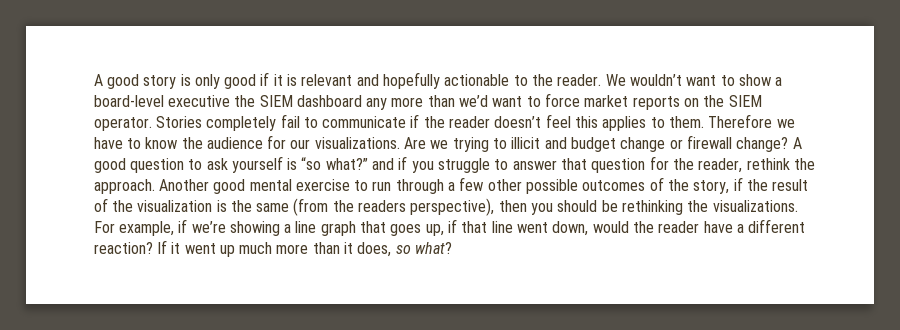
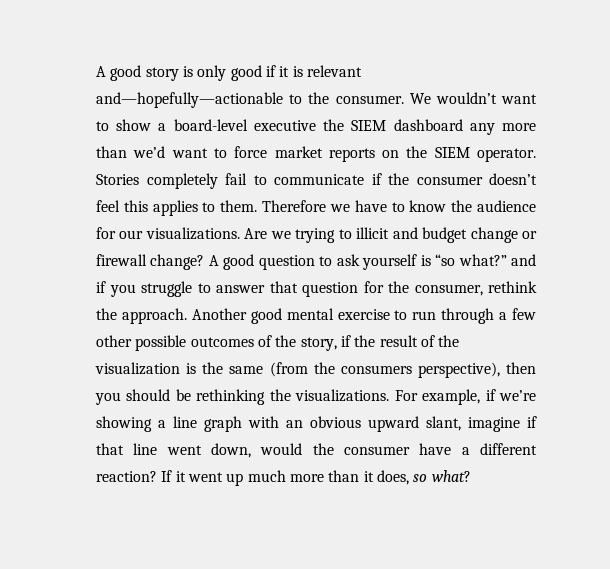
[356,72,510,89] and hopefully actionable -> [96,92,284,108] and—hopefully—actionable
[557,74,602,86] reader. -> [335,95,404,104] consumer.
[449,116,491,128] reader -> [416,176,483,185] consumer
[698,158,743,173] reader, -> [414,284,483,296] consumer,
[358,200,407,212] readers -> [340,365,412,374] consumers
[360,221,444,236] that goes up, -> [248,416,521,432] with an obvious upward slant, imagine
[658,221,700,233] reader -> [344,446,411,455] consumer

